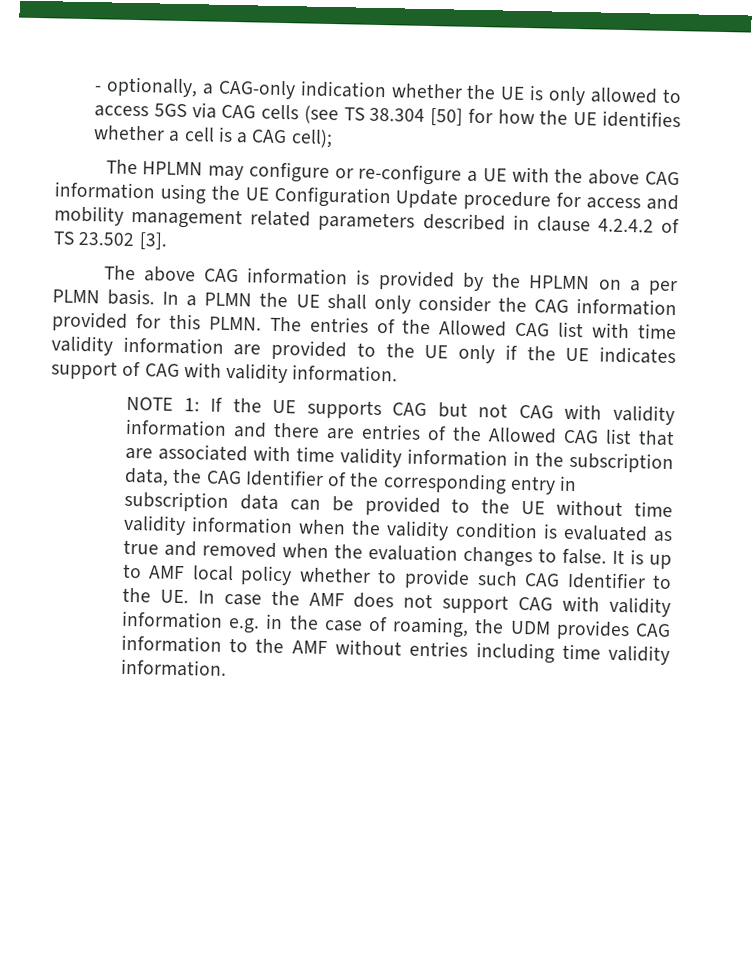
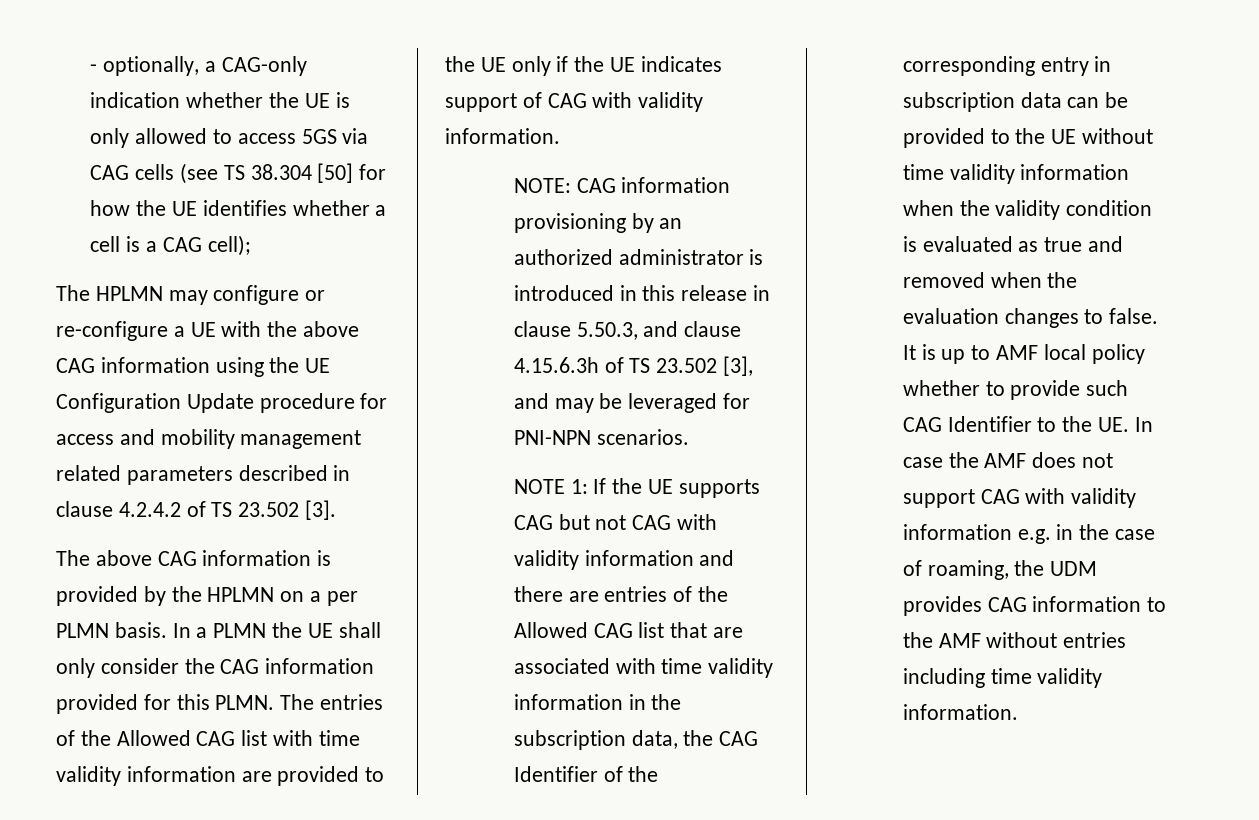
(399, 373) none -> [513,177,731,193] [513,213,683,233] [513,249,764,265] [513,285,771,301] [513,321,742,340] [513,356,754,376] [513,393,751,413] [513,429,689,445] // NOTE: CAG information provisioning by an authorized administrator is introduced in this release in clause 5.50.3, and clause 4.15.6.3h of TS 23.502 [3], and may be leveraged for PNI-NPN scenarios.

